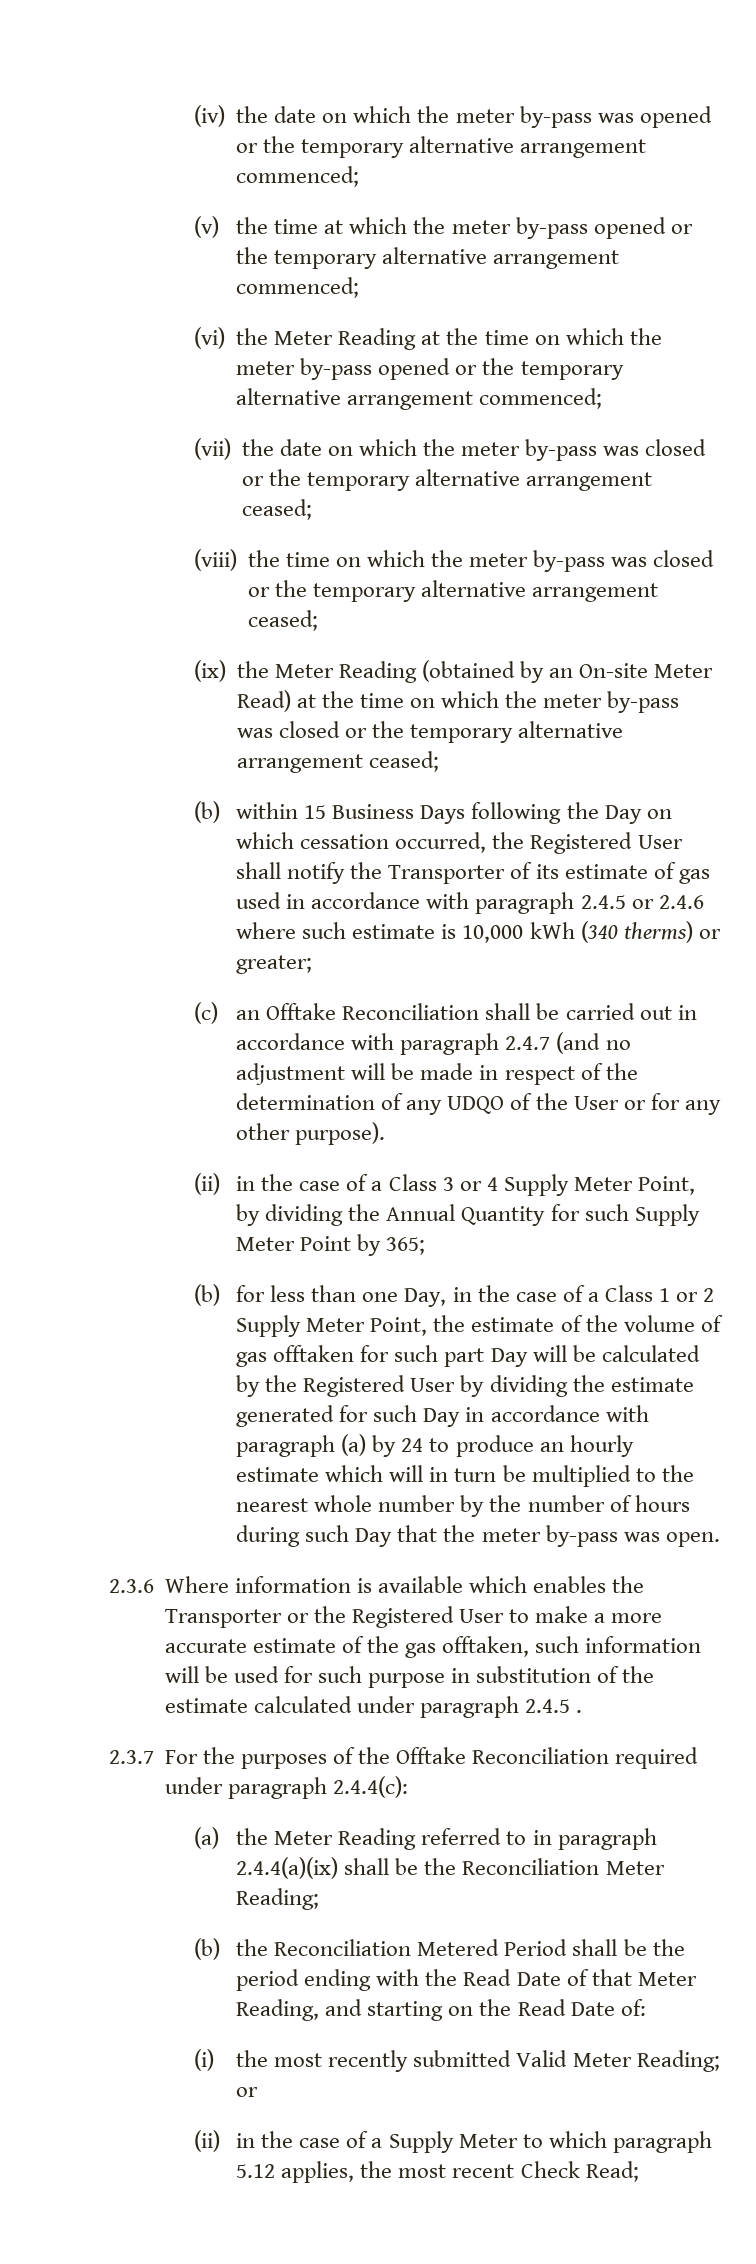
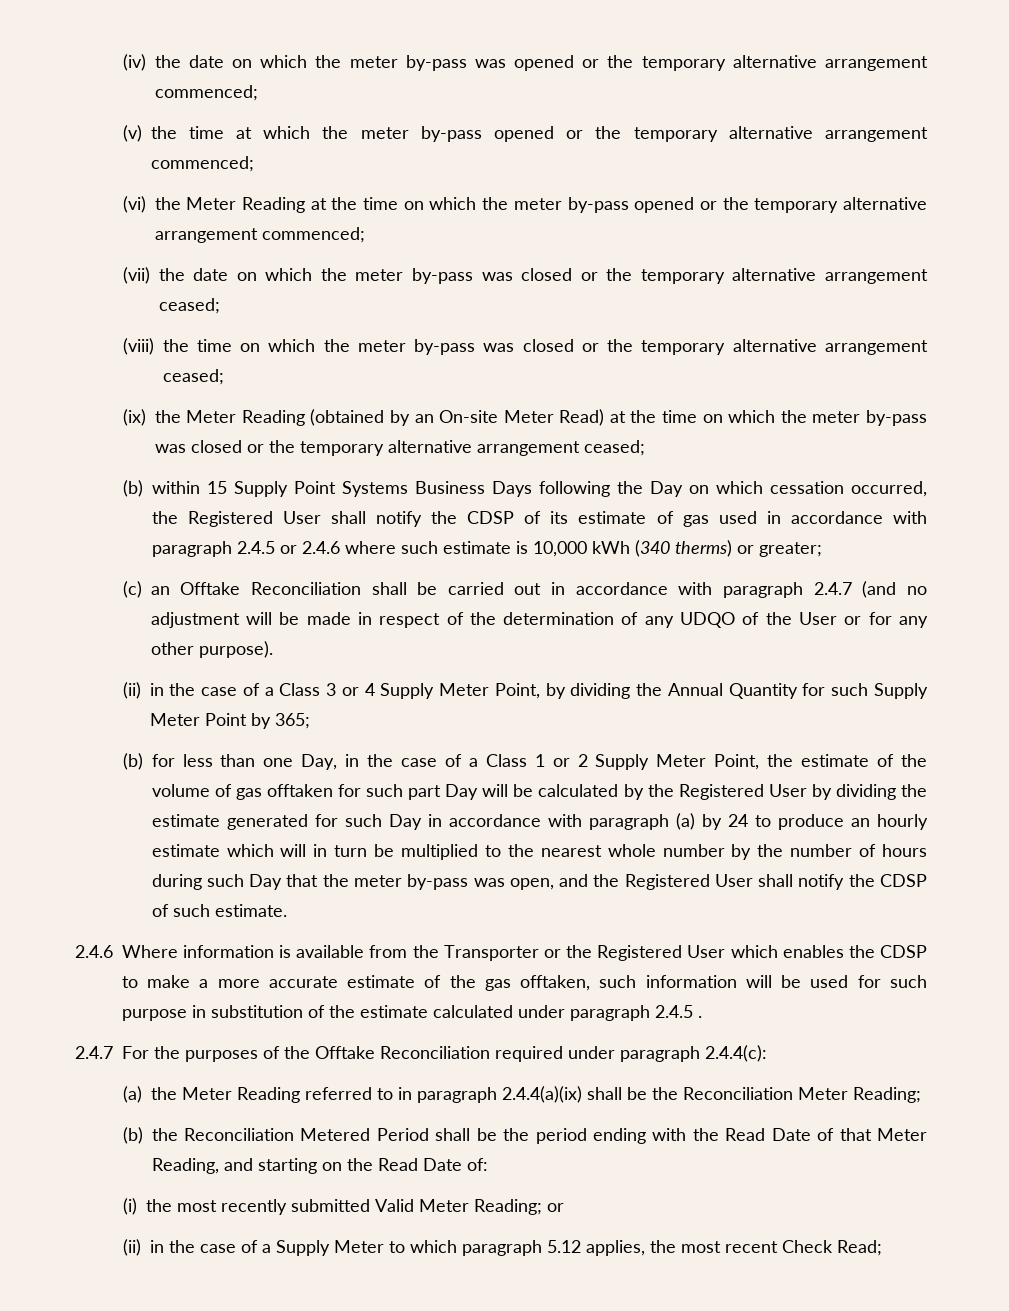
(327, 812) none -> [233,481,408,497] Supply Point Systems
[388,865,506,884] Transporter -> [467,511,515,524] CDSP
[665,1532,720,1547] [108,1579,154,1593] open. // 2.3.6 -> [509,874,927,890] [151,904,287,917] [74,945,113,958] open, and the Registered User shall notify the CDSP of such estimate. // 2.4.6
[469,1576,607,1593] which enables -> [369,945,408,958] from
(505, 1616) none -> [730,945,928,958] which enables the CDSP
[108,1750,154,1764] 2.3.7 -> [74,1046,113,1059] 2.4.7

